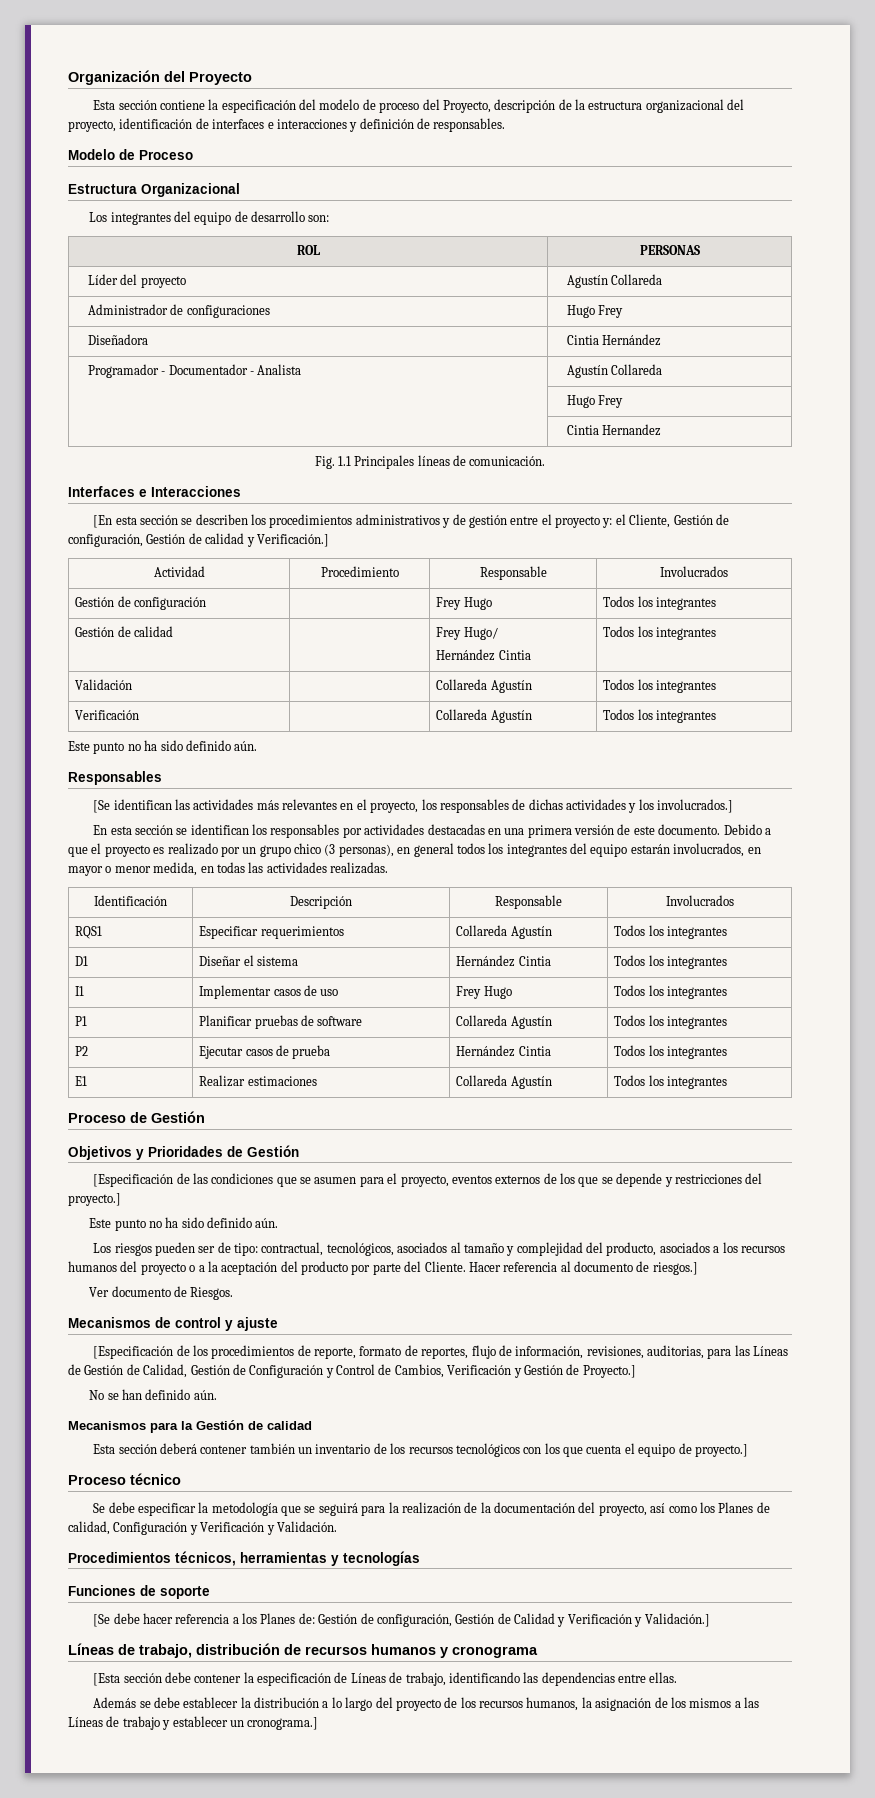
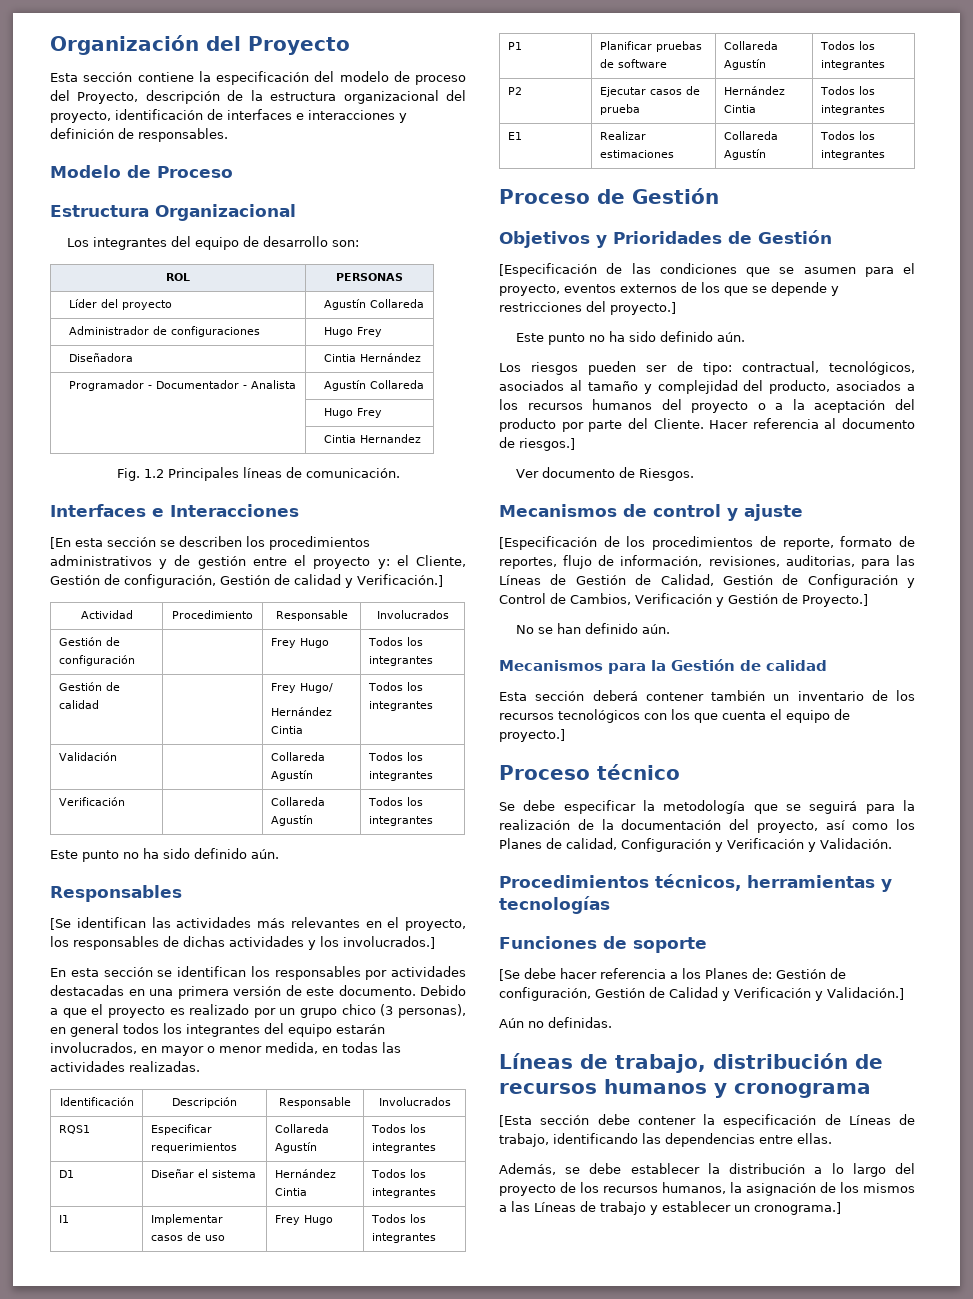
[337,456,351,466] 1.1 -> [143,469,164,478] 1.2
(710, 1620) none -> [499,1017,612,1028] // Aún no definidas.
[93,1697,137,1708] Además -> [499,1163,556,1175] Además,

